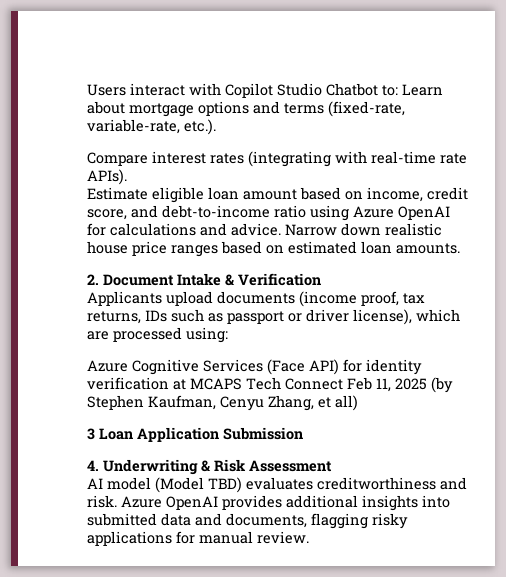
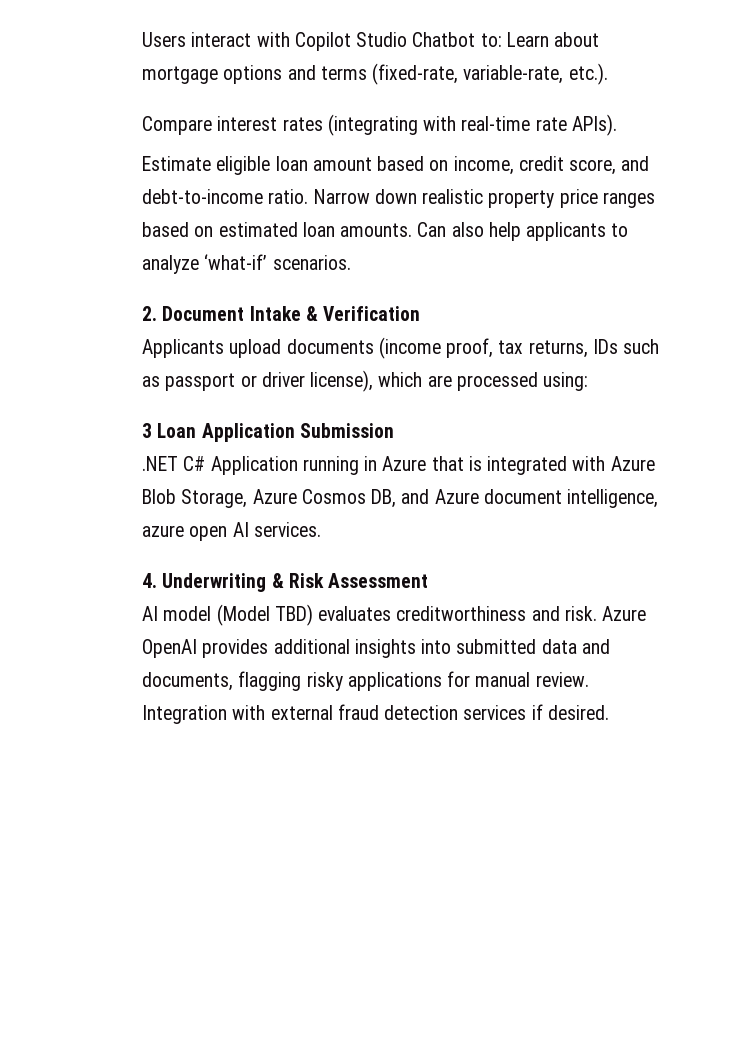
[273,205,450,221] [86,223,281,236] ratio using Azure OpenAI for calculations and advice. -> [268,189,309,204] ratio.
[86,241,128,254] house -> [488,190,555,208] property
(460, 248) none -> [417,222,629,241] [141,254,351,274] Can also help applicants to analyze ‘what-if’ scenarios.
[86,359,422,375] [86,377,453,393] [86,395,358,411] [86,427,303,442] Azure Cognitive Services (Face API) for identity verification at MCAPS Tech Connect Feb 11, 2025 (by Stephen Kaufman, Cenyu Zhang, et all) // 3 Loan Application Submission -> [141,423,394,442] [141,456,655,475] [141,489,659,508] [141,522,321,541] 3 Loan Application Submission // .NET C# Application running in Azure that is integrated with Azure Blob Storage, Azure Cosmos DB, and Azure document intelligence, azure open AI services.
(309, 537) none -> [141,704,609,724] Integration with external fraud detection services if desired.

